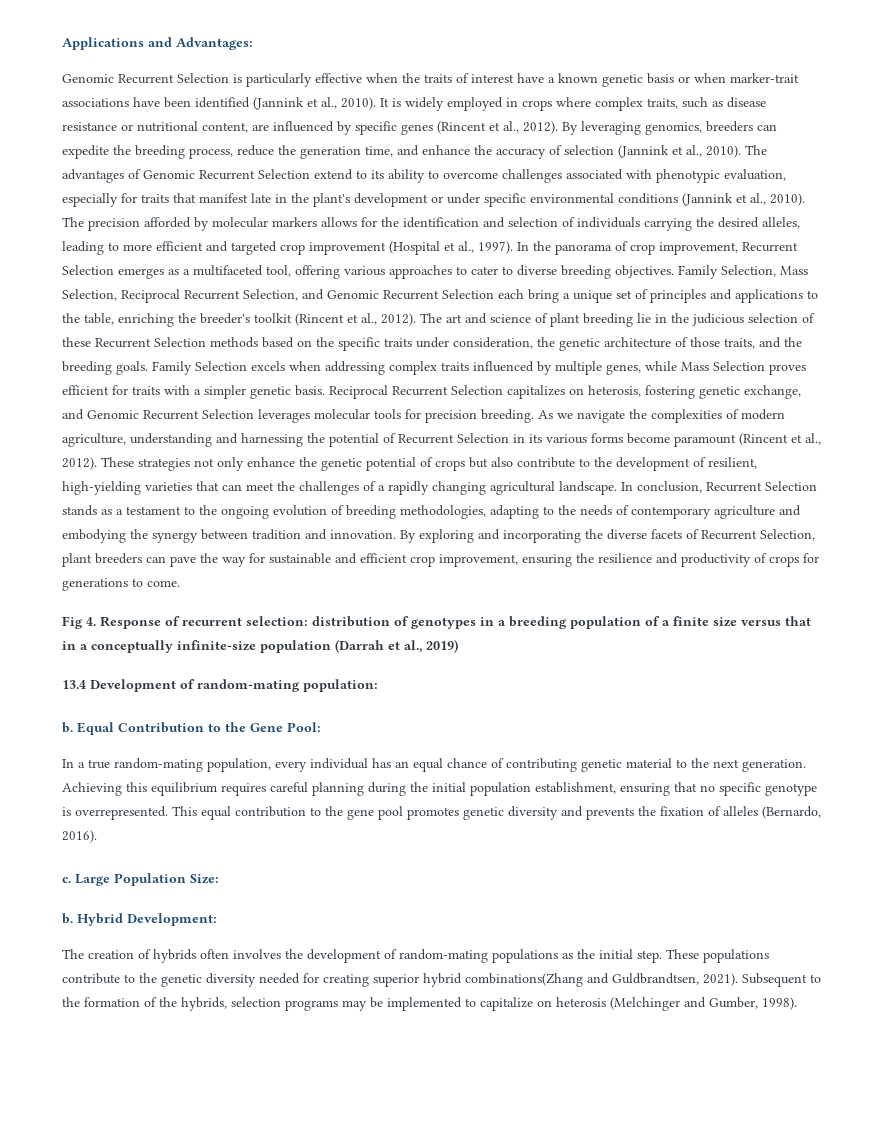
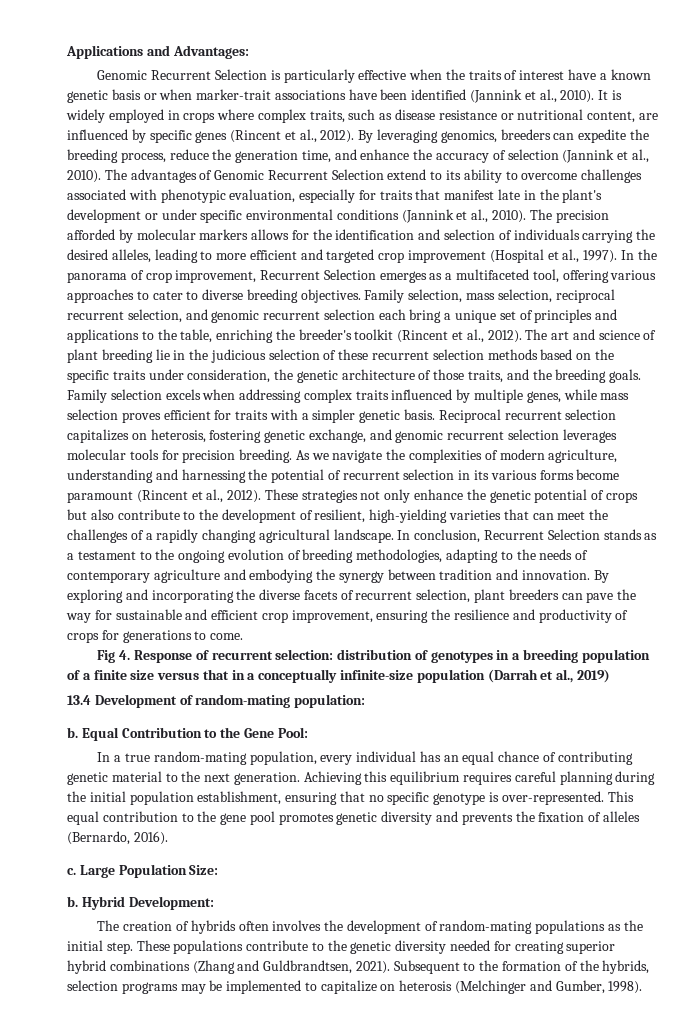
[721,265,808,277] [62,289,494,303] Selection, Mass Selection, Reciprocal Recurrent Selection, and Genomic Recurrent Selection -> [408,289,615,303] [67,309,375,323] selection, mass selection, reciprocal recurrent selection, and genomic recurrent selection
[95,337,206,348] Recurrent Selection -> [372,349,484,360] recurrent selection
[195,361,247,371] Selection -> [110,389,162,400] selection
[681,361,765,371] Mass Selection -> [600,393,630,400] [67,409,118,420] mass selection
[392,385,503,396] Recurrent Selection -> [504,409,617,420] recurrent selection
[87,409,254,420] Genomic Recurrent Selection -> [395,429,560,443] genomic recurrent selection
[398,433,509,444] Recurrent Selection -> [342,469,455,480] recurrent selection
[701,529,815,541] Recurrent Selection, -> [355,589,471,603] recurrent selection,
[75,806,168,820] overrepresented. -> [501,791,604,805] over-represented.
[465,973,583,987] combinations(Zhang -> [109,960,235,974] combinations (Zhang

